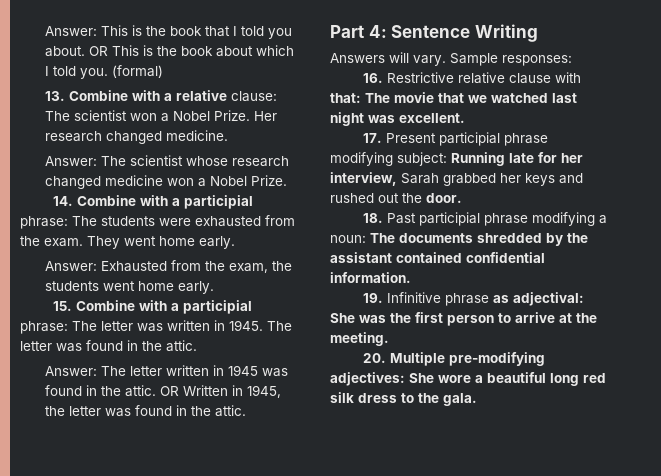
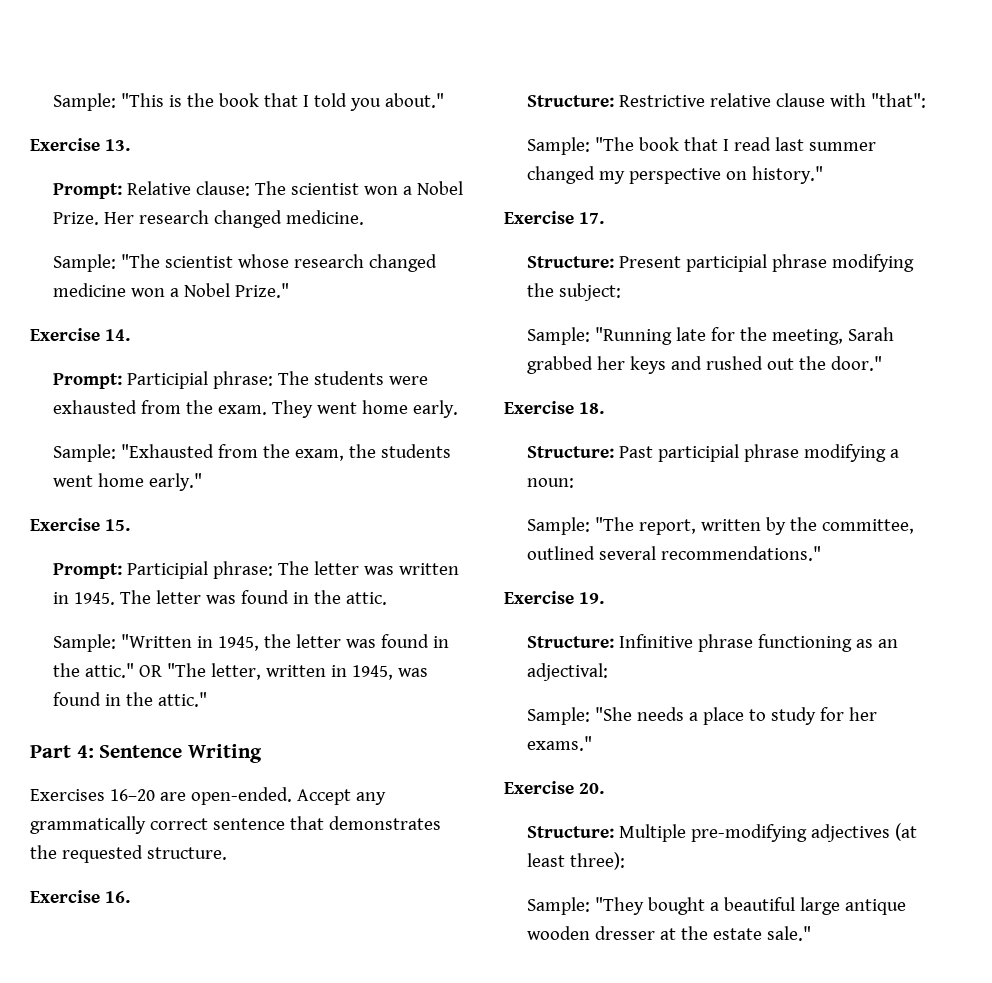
[45,25,129,36] Answer: This -> [52,93,164,111] Sample: "This
[45,45,295,57] [45,65,164,79] [45,90,228,101] about. OR This is the book about which I told you. (formal) // 13. Combine with a relative -> [384,93,444,108] [30,138,130,151] [52,181,191,199] about." // Exercise 13. // Prompt: Relative
[45,156,127,166] Answer: The -> [52,254,160,272] Sample: "The
[251,175,288,186] Prize. // -> [234,283,289,298] [30,328,100,341] Prize." // Exercise
[76,195,253,209] Combine with a participial -> [52,371,208,389] // Prompt: Participial
[45,261,168,272] Answer: Exhausted -> [52,444,214,462] Sample: "Exhausted
[178,281,215,294] early. // -> [148,473,202,491] [30,518,100,531] early." // Exercise
[75,300,252,314] Combine with a participial -> [52,561,208,579] // Prompt: Participial
[45,365,289,377] [45,385,229,397] Answer: The letter written in 1945 was found in the attic. OR Written -> [52,634,192,652] Sample: "Written
[215,405,247,417] [330,24,538,42] [330,52,572,66] attic. // Part 4: Sentence Writing // Answers will vary. Sample responses: // -> [84,663,428,680] [52,692,207,707] [30,744,262,763] [30,787,386,805] [30,816,441,834] [30,845,227,863] [30,890,100,903] attic." OR "The letter, written in 1945, was found in the attic." // Part 4: Sentence Writing // Exercises 16–20 are open-ended. Accept any grammatically correct sentence that demonstrates the requested structure. // Exercise
(383, 78) none -> [526,95,614,107] // Structure:
[330,92,577,103] [330,112,465,126] that: The movie that we watched last night was excellent. // -> [870,93,926,108] [526,137,876,155] [526,166,823,184] [504,211,574,224] "that": // Sample: "The book that I read last summer changed my perspective on history." // Exercise
(382, 138) none -> [526,256,614,268] // Structure:
(393, 159) none -> [526,283,554,297] the
[451,152,583,166] [330,172,397,186] Running late for her interview, -> [526,327,843,345] // Sample: "Running late for the meeting,
[426,193,462,203] door. // -> [830,356,882,371] [504,401,574,414] door." // Exercise
(383, 218) none -> [526,446,614,458] // Structure:
[370,233,588,246] [330,252,545,263] [330,272,411,283] The documents shredded by the assistant contained confidential information. // -> [526,517,914,535] [526,546,821,561] [504,591,574,604] // Sample: "The report, written by the committee, outlined several recommendations." // Exercise
(383, 298) none -> [526,636,614,648] // Structure:
[492,292,584,306] [330,312,597,326] [330,332,389,346] [362,352,545,366] [330,372,606,386] [330,392,477,406] as adjectival: She was the first person to arrive at the meeting. // 20. Multiple pre-modifying adjectives: She wore a beautiful long red silk dress to the gala. -> [757,634,898,652] [526,663,608,681] [526,707,877,725] [526,736,592,751] [504,781,604,794] [526,823,917,842] [526,852,625,870] [526,897,906,915] [526,926,811,941] functioning as an adjectival: // Sample: "She needs a place to study for her exams." // Exercise 20. // Structure: Multiple pre-modifying adjectives (at least three): // Sample: "They bought a beautiful large antique wooden dresser at the estate sale."

